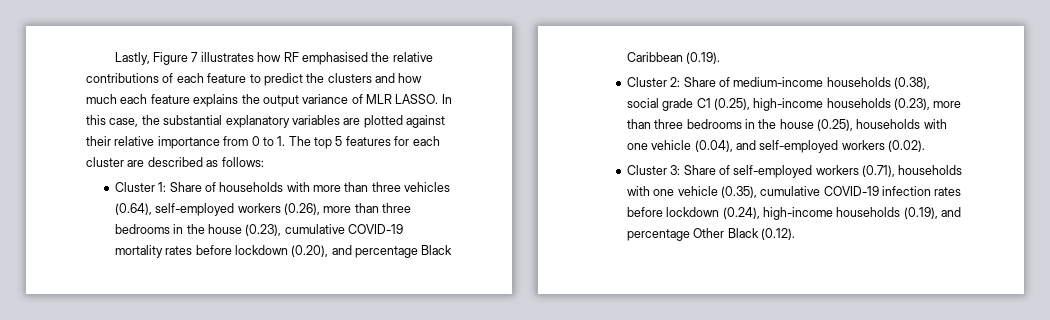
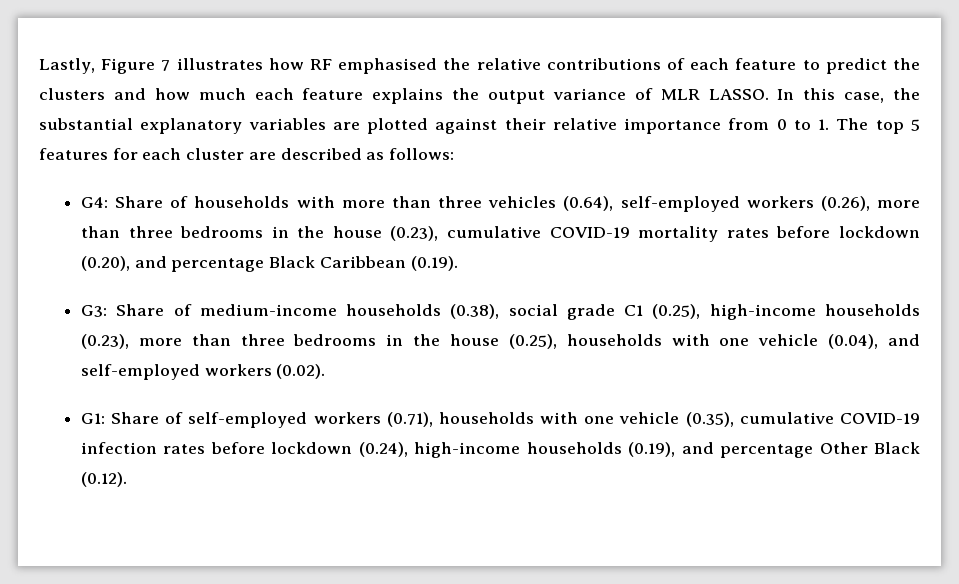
[114,182,167,192] Cluster 1: -> [80,197,108,208] G4:
[626,77,681,87] Cluster 2: -> [80,305,107,317] G3:
[626,165,681,175] Cluster 3: -> [80,413,105,424] G1:

